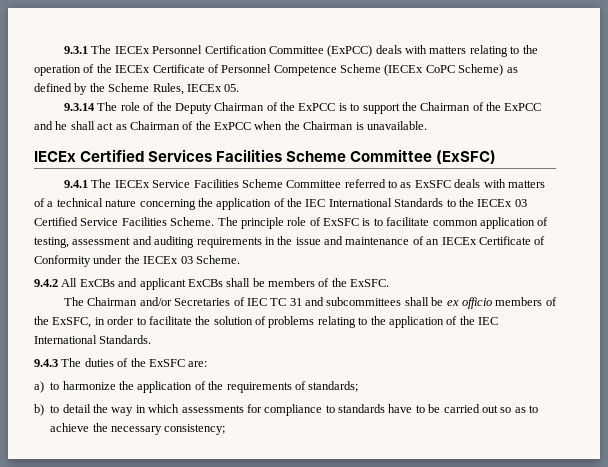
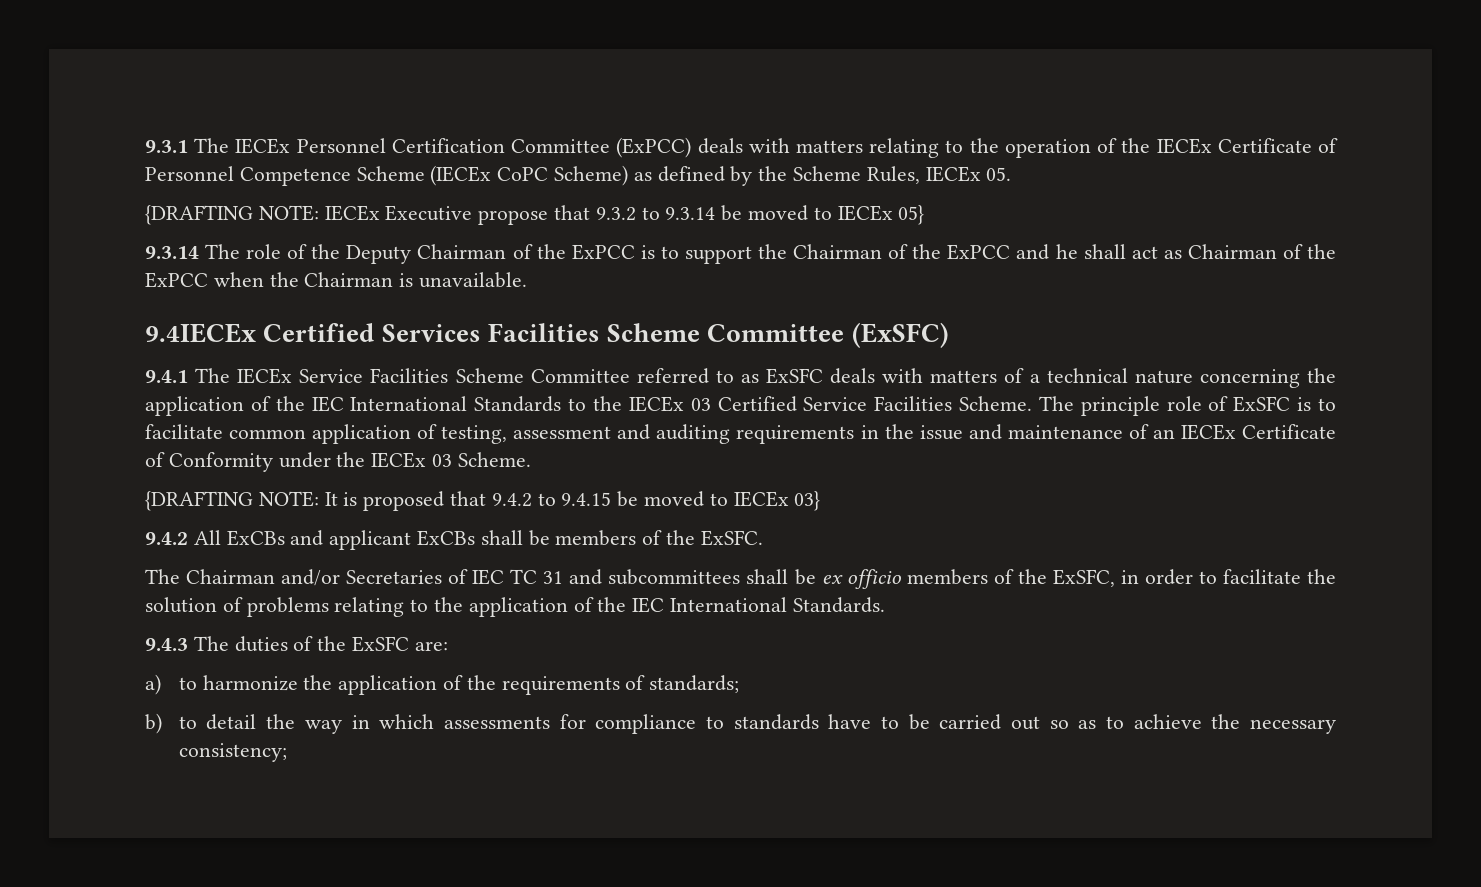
(240, 88) none -> [145,205,925,225] // {DRAFTING NOTE: IECEx Executive propose that 9.3.2 to 9.3.14 be moved to IECEx 05}
[34,151,76,162] IECEx -> [145,323,256,343] 9.4IECEx
(240, 259) none -> [145,491,821,511] // {DRAFTING NOTE: It is proposed that 9.4.2 to 9.4.15 be moved to IECEx 03}

